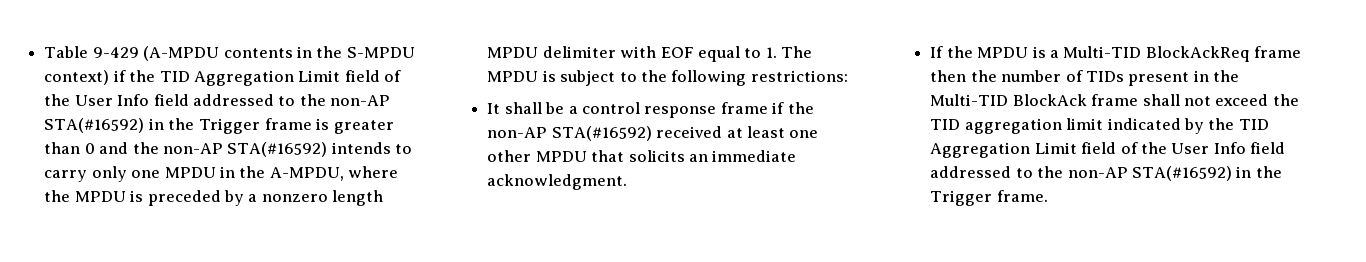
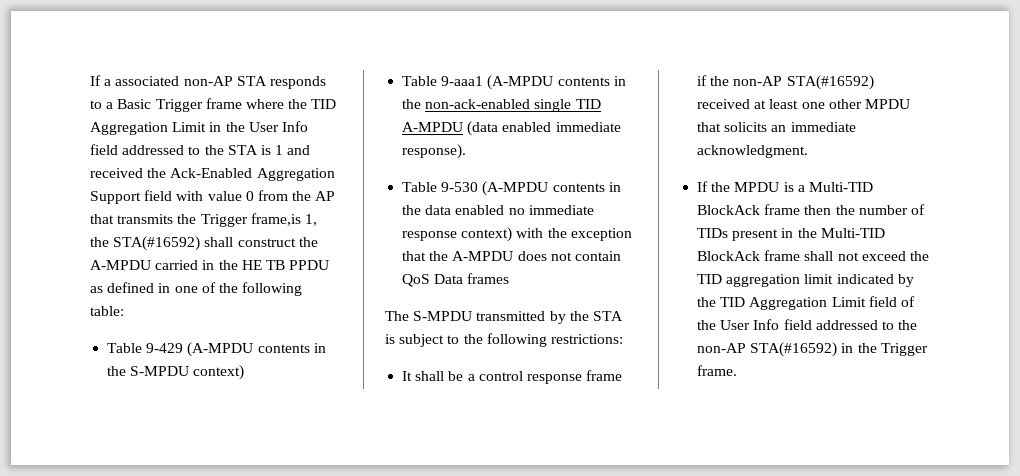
(44, 52) none -> [90,75,326,89] [90,98,337,112] [90,121,308,135] [90,144,311,155] [90,168,335,181] [90,190,336,204] [90,213,317,227] [90,236,318,251] [90,260,330,270] [90,282,303,296] [90,306,124,316] If a associated non-AP STA responds to a Basic Trigger frame where the TID Aggregation Limit in the User Info field addressed to the STA is 1 and received the Ack-Enabled Aggregation Support field with value 0 from the AP that transmits the Trigger frame,is 1, the STA(#16592) shall construct the A-MPDU carried in the HE TB PPDU as defined in one of the following table: //
[113,70,402,86] [44,94,391,106] [44,118,394,134] [44,142,413,157] [44,166,399,182] [44,190,384,206] [487,46,813,62] [487,71,539,82] if the TID Aggregation Limit field of the User Info field addressed to the non-AP STA(#16592) in the Trigger frame is greater than 0 and the non-AP STA(#16592) intends to carry only one MPDU in the A-MPDU, where the MPDU is preceded by a nonzero length MPDU delimiter with EOF equal to 1. The MPDU -> [402,75,626,90] [402,99,601,112] [402,121,621,136] [402,144,467,159] [402,181,621,196] [402,205,594,215] [402,227,632,242] [402,251,621,261] [402,273,510,287] [385,311,623,324] // Table 9-aaa1 (A-MPDU contents in the non-ack-enabled single TID A-MPDU (data enabled immediate response). // Table 9-530 (A-MPDU contents in the data enabled no immediate response context) with the exception that the A-MPDU does not contain QoS Data frames // The S-MPDU transmitted by the STA
[1145,46,1250,62] BlockAckReq -> [697,205,761,215] BlockAck

